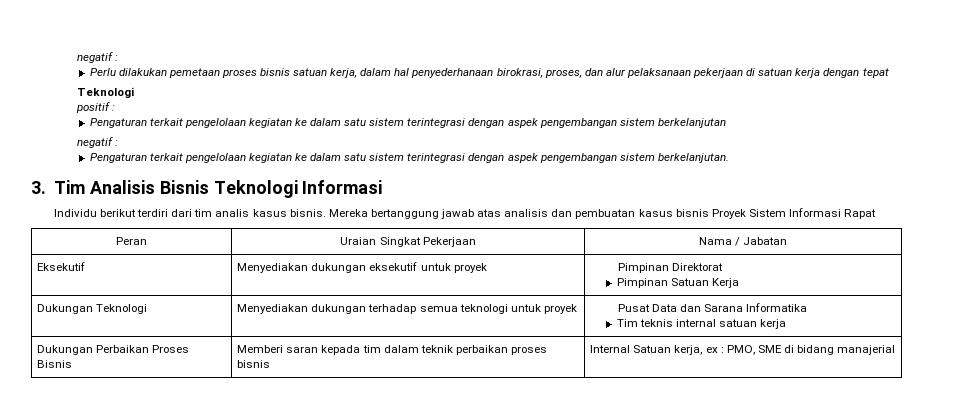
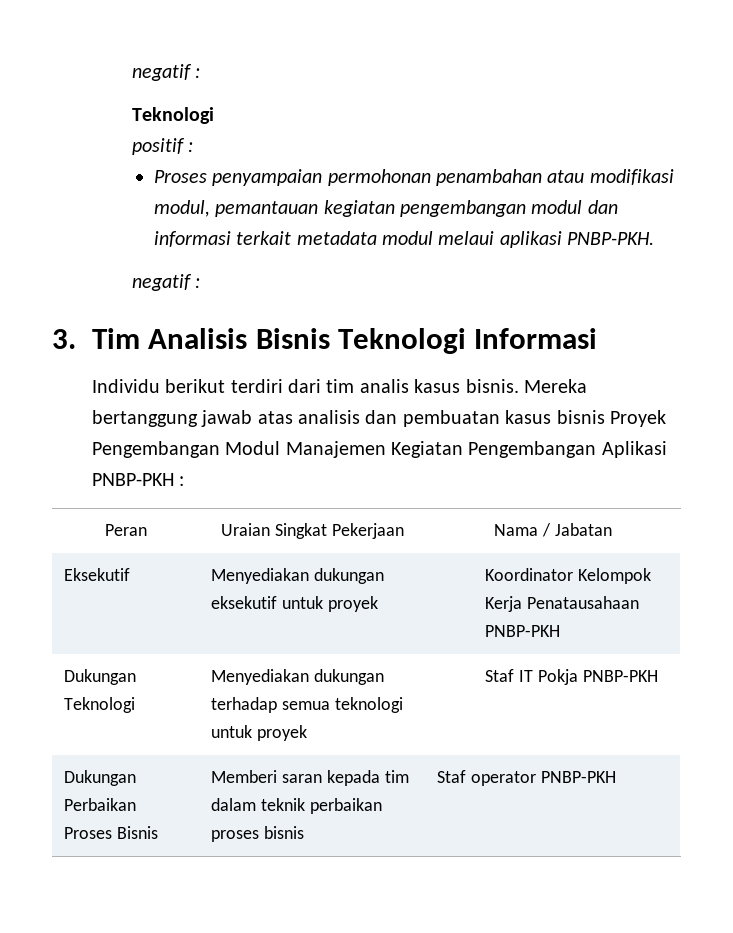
[76,52,118,63] [89,68,889,78] [76,87,134,98] [75,102,115,113] [89,118,726,128] [76,137,118,148] [89,153,729,163] negatif : // Perlu dilakukan pemetaan proses bisnis satuan kerja, dalam hal penyederhanaan birokrasi, proses, dan alur pelaksanaan pekerjaan di satuan kerja dengan tepat // Teknologi // positif : // Pengaturan terkait pengelolaan kegiatan ke dalam satu sistem terintegrasi dengan aspek pengembangan sistem berkelanjutan // negatif : // Pengaturan terkait pengelolaan kegiatan ke dalam satu sistem terintegrasi dengan aspek pengembangan sistem berkelanjutan. -> [131,64,201,81] [131,107,214,124] [131,138,194,155] [153,169,674,186] [153,200,618,217] [153,231,655,248] [131,274,201,291] negatif : // Teknologi // positif : // Proses penyampaian permohonan penambahan atau modifikasi modul, pemantauan kegiatan pengembangan modul dan informasi terkait metadata modul melaui aplikasi PNBP-PKH. // negatif :
[748,208,877,219] Sistem Informasi Rapat -> [91,441,667,458] [91,473,185,486] Pengembangan Modul Manajemen Kegiatan Pengembangan Aplikasi PNBP-PKH :
[617,263,723,273] [616,278,709,288] Pimpinan Direktorat // Pimpinan Satuan -> [485,568,652,584] Koordinator Kelompok
(739, 283) none -> [527,596,640,609] [485,625,561,637] Penatausahaan PNBP-PKH
[617,303,808,312] [616,319,787,329] Pusat Data dan Sarana Informatika // Tim teknis internal satuan kerja -> [485,669,658,685] Staf IT Pokja PNBP-PKH
[590,345,896,355] Internal Satuan kerja, ex : PMO, SME di bidang manajerial -> [437,770,617,786] Staf operator PNBP-PKH

